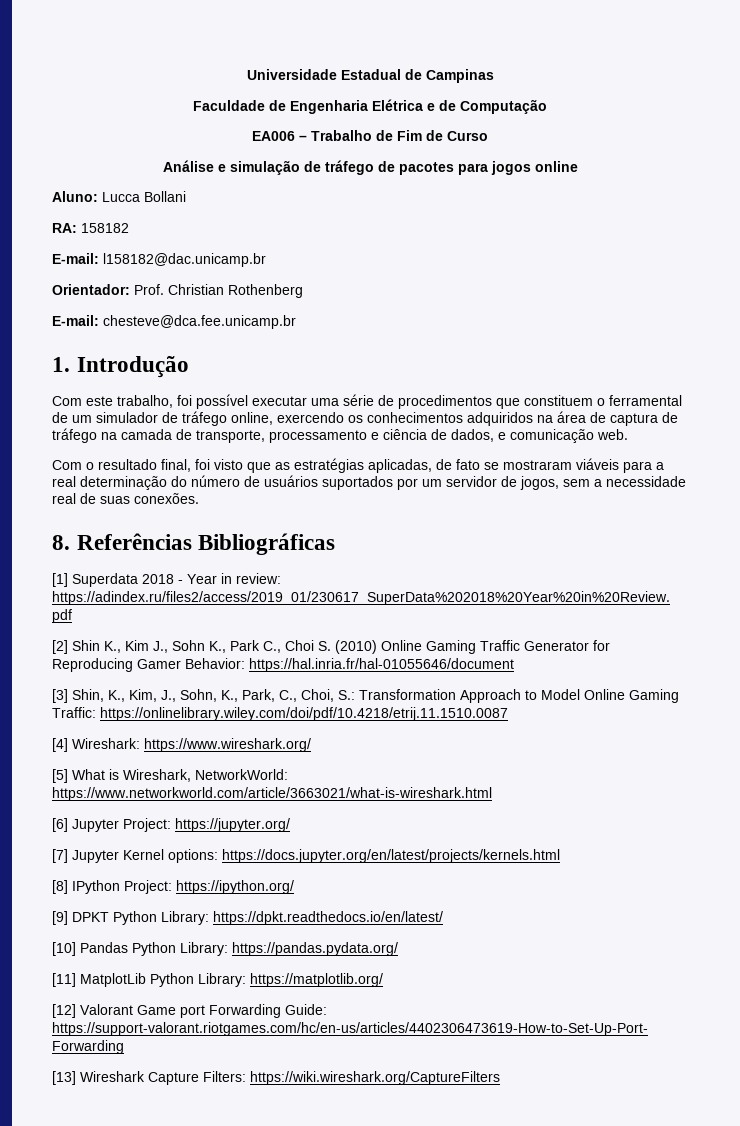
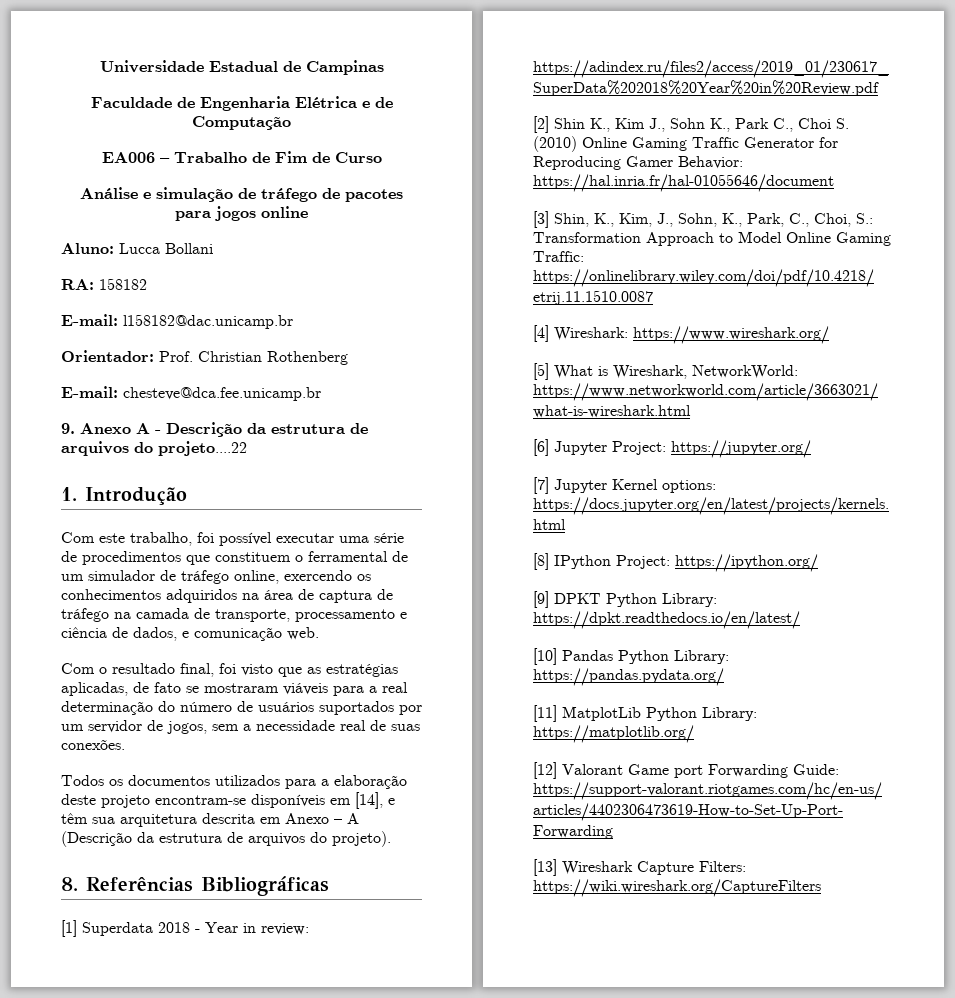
(296, 322) none -> [61,422,368,437] [61,441,247,456] // 9. Anexo A - Descrição da estrutura de arquivos do projeto....22
(199, 498) none -> [61,775,407,789] [61,792,395,809] [61,813,359,827] [61,831,391,847] // Todos os documentos utilizados para a elaboração deste projeto encontram-se disponíveis em [14], e têm sua arquitetura descrita em Anexo – A (Descrição da estrutura de arquivos do projeto).

